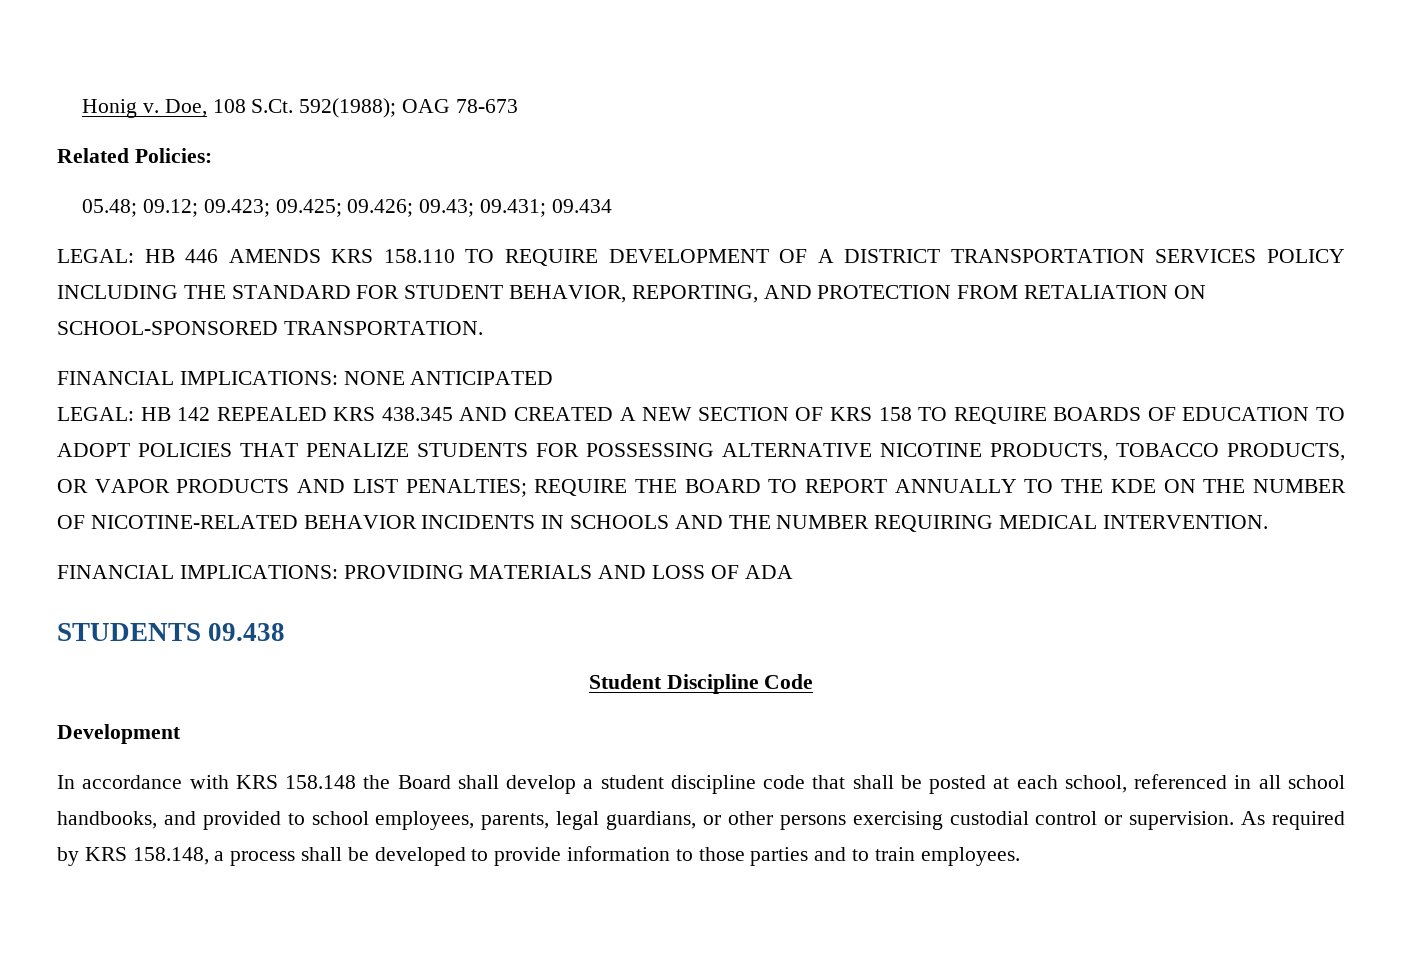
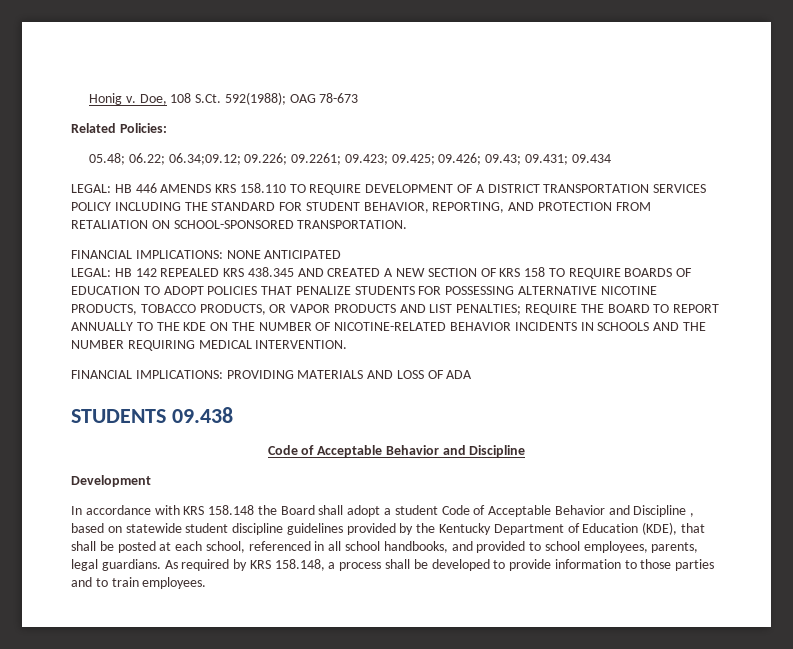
[143,199,199,217] 09.12; -> [128,153,342,165] 06.22; 06.34;09.12; 09.226; 09.2261;
[588,674,814,694] Student Discipline Code -> [267,445,526,457] Code of Acceptable Behavior and Discipline
[506,775,577,794] develop -> [347,505,381,517] adopt
[670,775,806,794] discipline code -> [441,505,695,517] [71,522,678,535] Code of Acceptable Behavior and Discipline , based on statewide student discipline guidelines provided by the Kentucky Department of Education (KDE),
[606,811,1235,830] guardians, or other persons exercising custodial control or supervision. -> [101,559,161,571] guardians.

